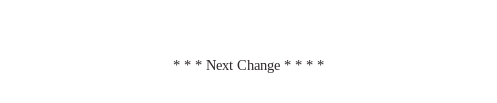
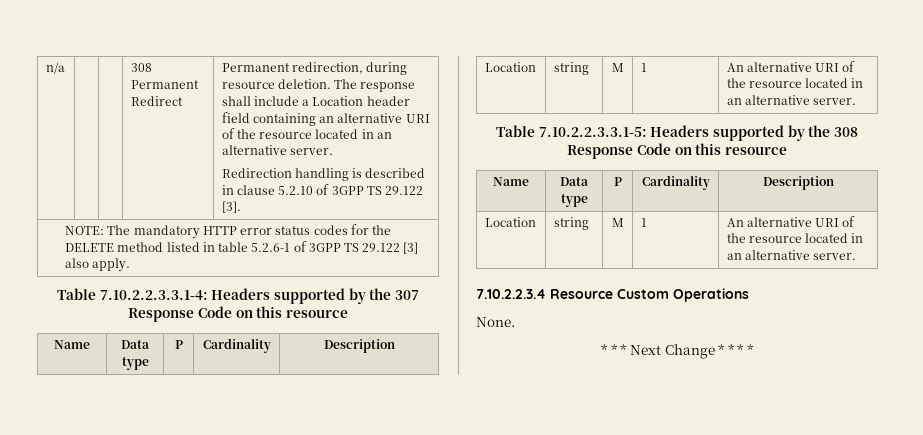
(173, 65) none -> [45,62,65,74] [130,63,152,72] [130,80,199,89] [130,96,183,106] [221,62,408,75] [221,79,416,92] [221,96,410,106] [221,112,430,126] [221,128,392,139] [221,145,333,155] [221,168,426,181] [221,184,424,195] [221,201,241,213] [65,224,391,239] [65,241,419,254] [65,258,131,272] [57,288,419,304] [128,306,348,322] [54,340,90,349] [121,340,149,349] [121,357,149,370] [174,340,183,349] [202,338,271,353] [323,339,395,353] [484,62,536,72] [553,62,589,75] [611,63,624,72] [640,63,647,72] [726,61,856,72] [726,78,864,88] [726,95,857,105] [496,125,858,141] [567,143,787,159] [493,177,529,186] [560,177,588,186] [560,194,588,207] [613,177,622,186] [641,175,710,190] [762,176,834,190] [484,217,536,227] [553,217,589,230] [611,218,624,227] [640,218,647,227] [726,216,856,227] [726,233,864,243] [726,250,857,260] [476,288,749,302] [476,317,515,327] n/a | | | 308 Permanent Redirect | Permanent redirection, during resource deletion. The response shall include a Location header field containing an alternative URI of the resource located in an alternative server. // Redirection handling is described in clause 5.2.10 of 3GPP TS 29.122 [3]. // NOTE: The mandatory HTTP error status codes for the DELETE method listed in table 5.2.6-1 of 3GPP TS 29.122 [3] also apply. // Table 7.10.2.2.3.3.1-4: Headers supported by the 307 Response Code on this resource // Name | Data type | P | Cardinality | Description // Location | string | M | 1 | An alternative URI of the resource located in an alternative server. // Table 7.10.2.2.3.3.1-5: Headers supported by the 308 Response Code on this resource // Name | Data type | P | Cardinality | Description // Location | string | M | 1 | An alternative URI of the resource located in an alternative server. // 7.10.2.2.3.4 Resource Custom Operations // None. //

